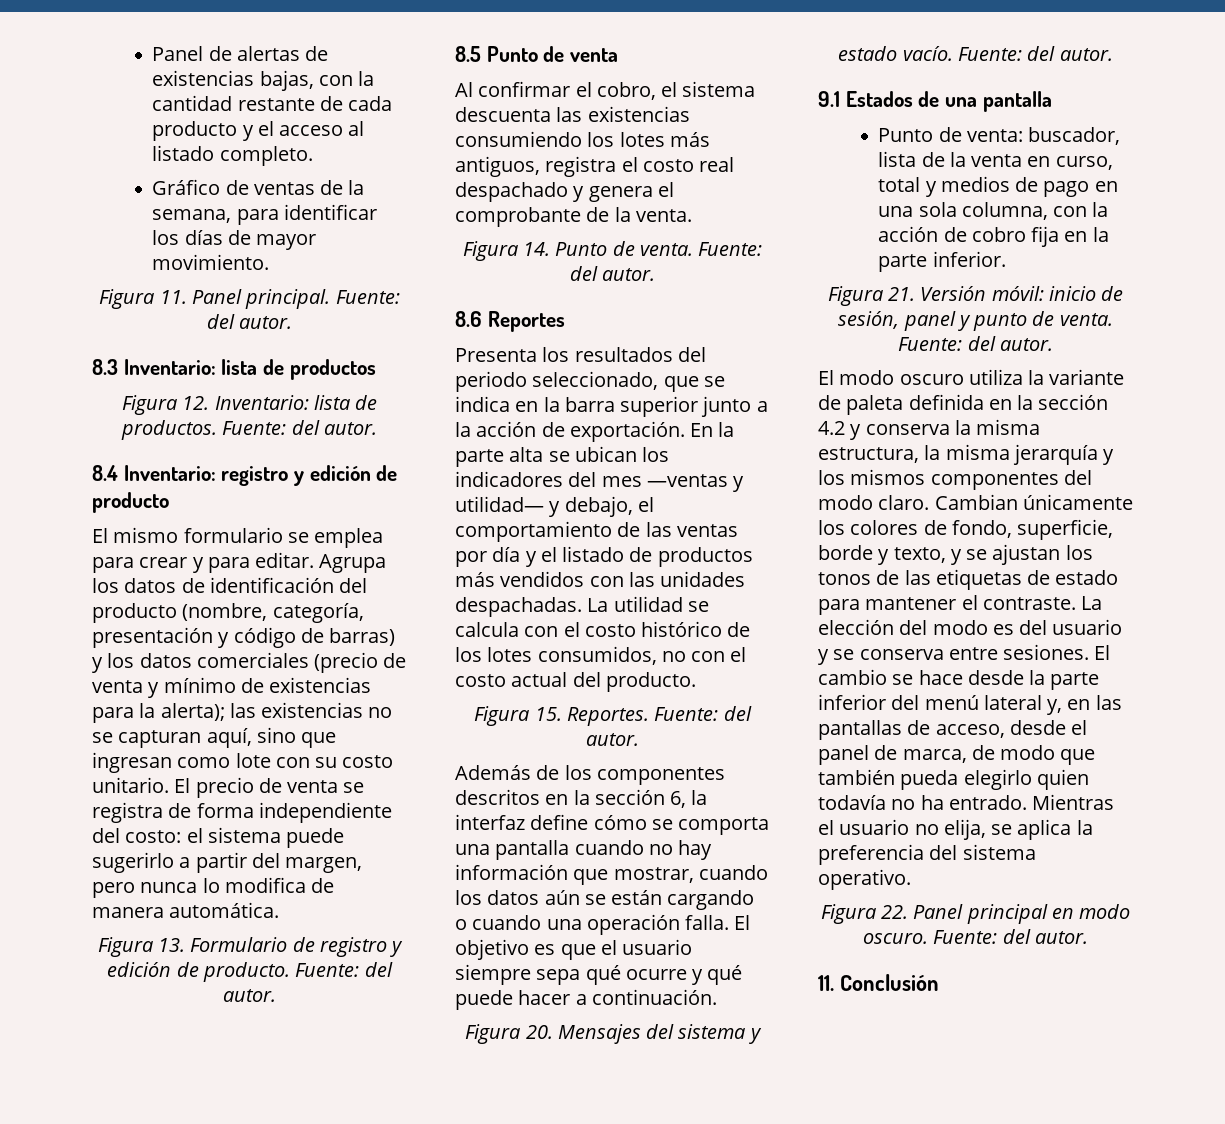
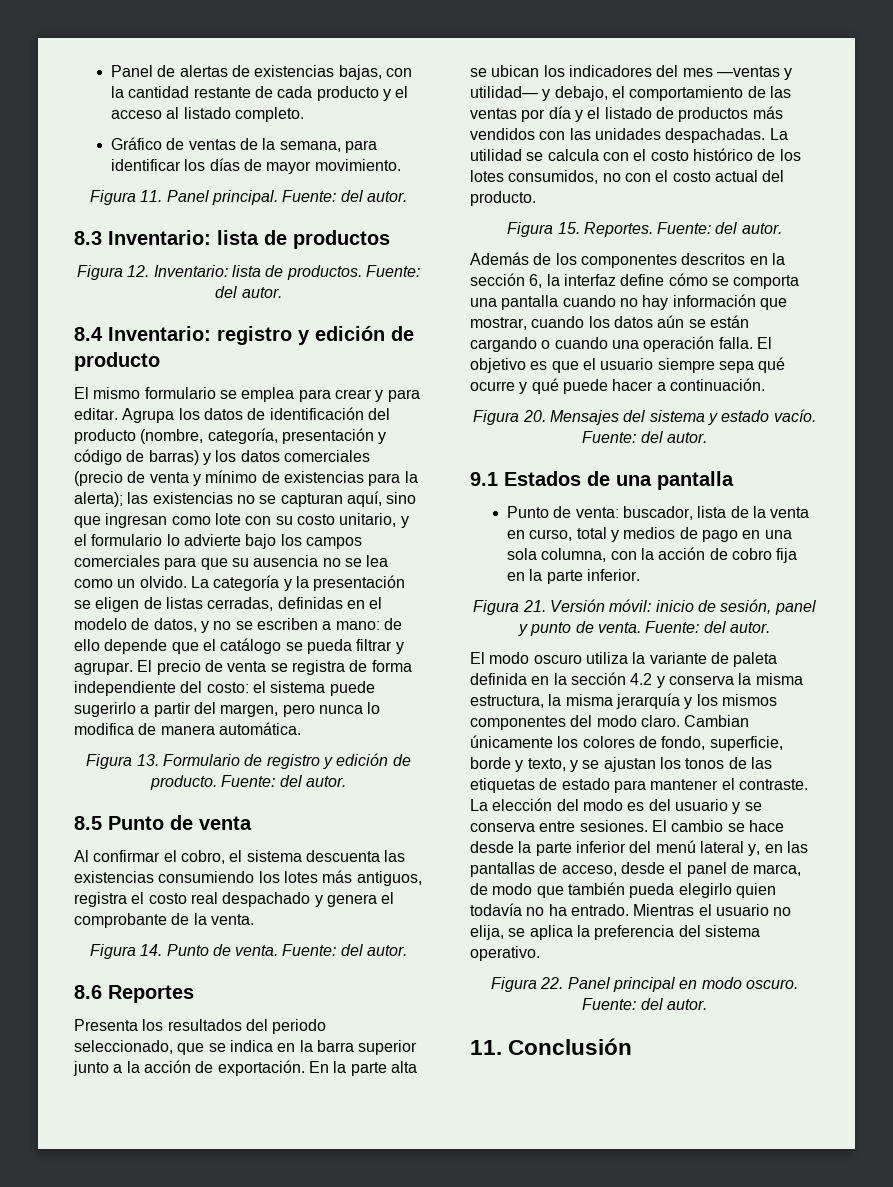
[92,777,169,793] unitario. -> [339,513,409,528] [74,534,362,549] [74,555,389,570] [74,575,406,591] [74,597,383,612] [74,618,402,633] [74,638,404,654] [74,662,133,675] unitario, y el formulario lo advierte bajo los campos comerciales para que su ausencia no se lea como un olvido. La categoría y la presentación se eligen de listas cerradas, definidas en el modelo de datos, y no se escriben a mano: de ello depende que el catálogo se pueda filtrar y agrupar.

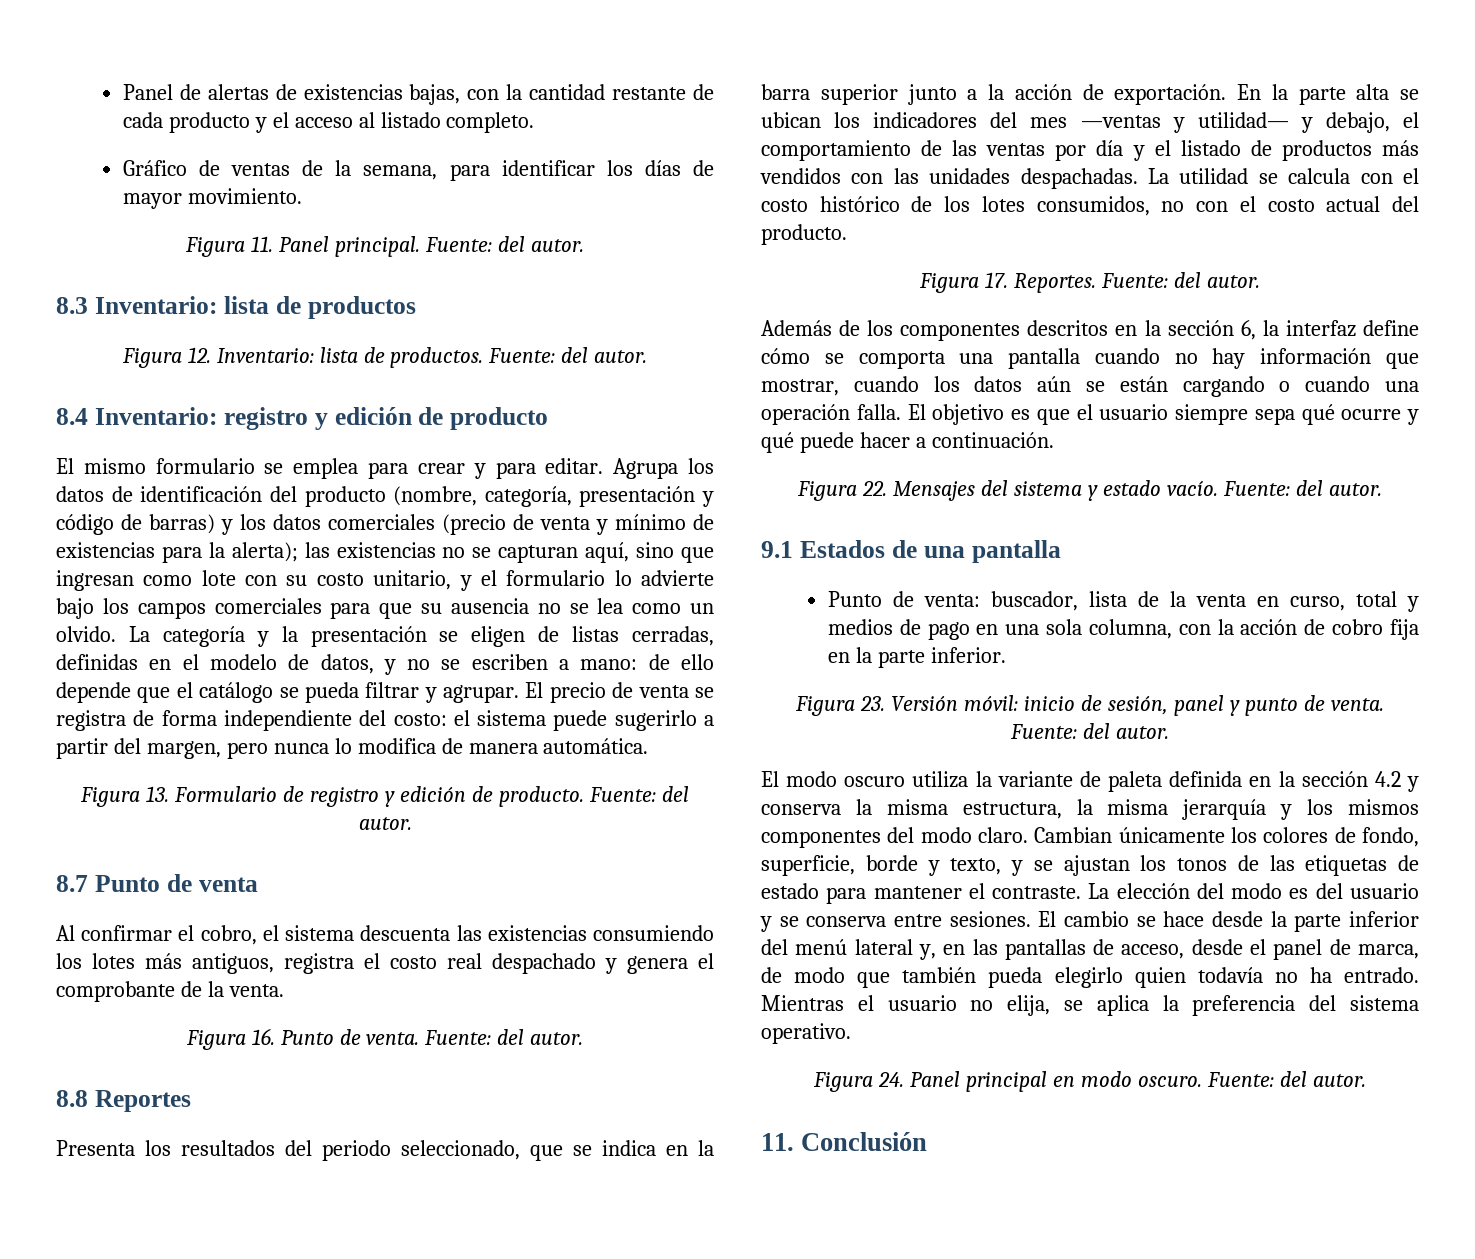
[74,816,102,830] 8.5 -> [56,875,88,892] 8.7
[140,944,163,956] 14. -> [251,1028,275,1045] 16.
[74,985,102,999] 8.6 -> [56,1090,88,1107] 8.8
[557,222,580,234] 15. -> [985,272,1009,288] 17.
[522,410,546,422] 20. -> [862,481,888,496] 22.
[522,600,546,612] 21. -> [860,696,886,711] 23.
[540,977,564,989] 22. -> [878,1072,905,1087] 24.

